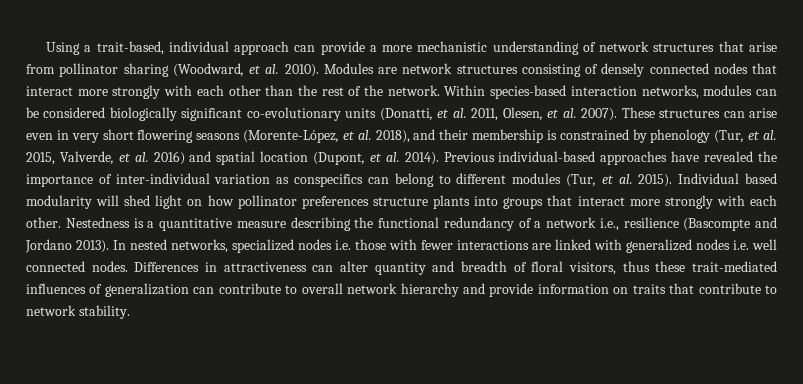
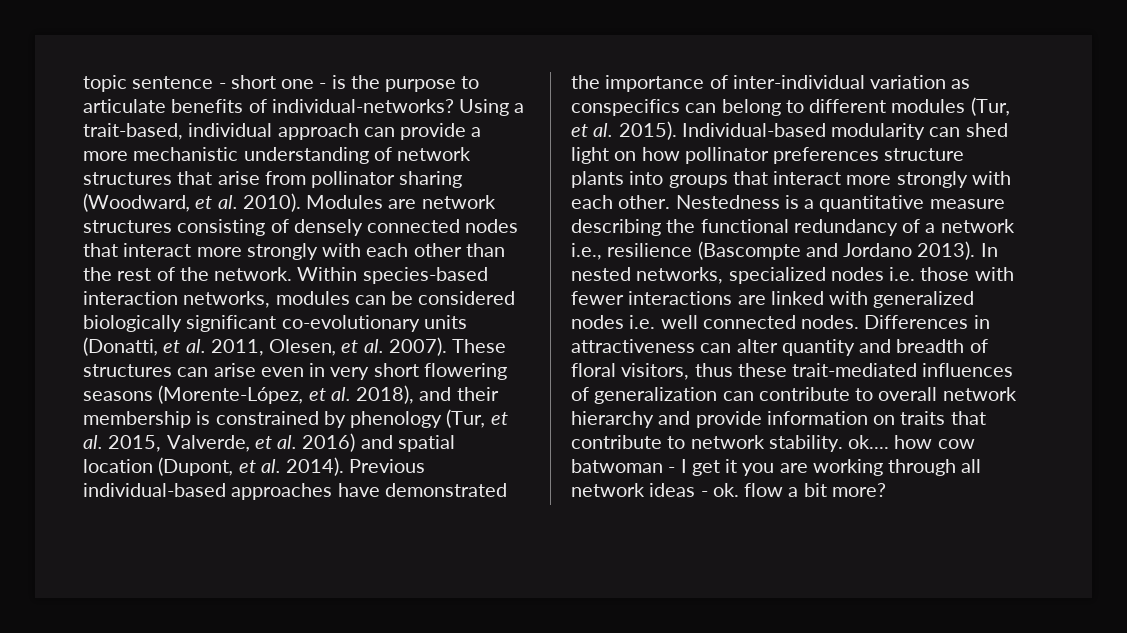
(46, 48) none -> [83,75,480,92] [83,99,454,113] topic sentence - short one - is the purpose to articulate benefits of individual-networks?
[704,151,754,162] revealed -> [384,483,507,497] demonstrated
[678,173,777,184] [26,195,120,209] Individual based modularity will -> [681,123,961,140] Individual-based modularity can
(130, 312) none -> [848,435,975,449] [571,459,982,476] [571,483,886,497] ok.... how cow batwoman - I get it you are working through all network ideas - ok. flow a bit more?

